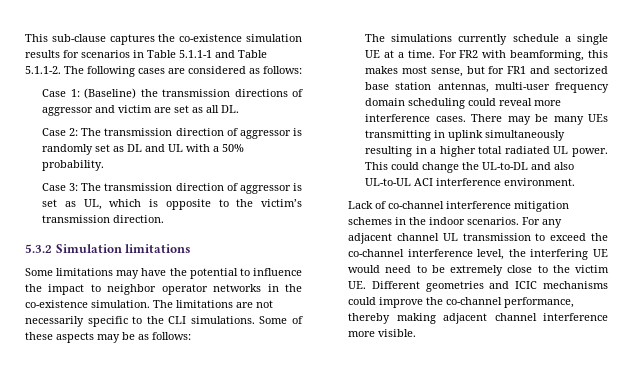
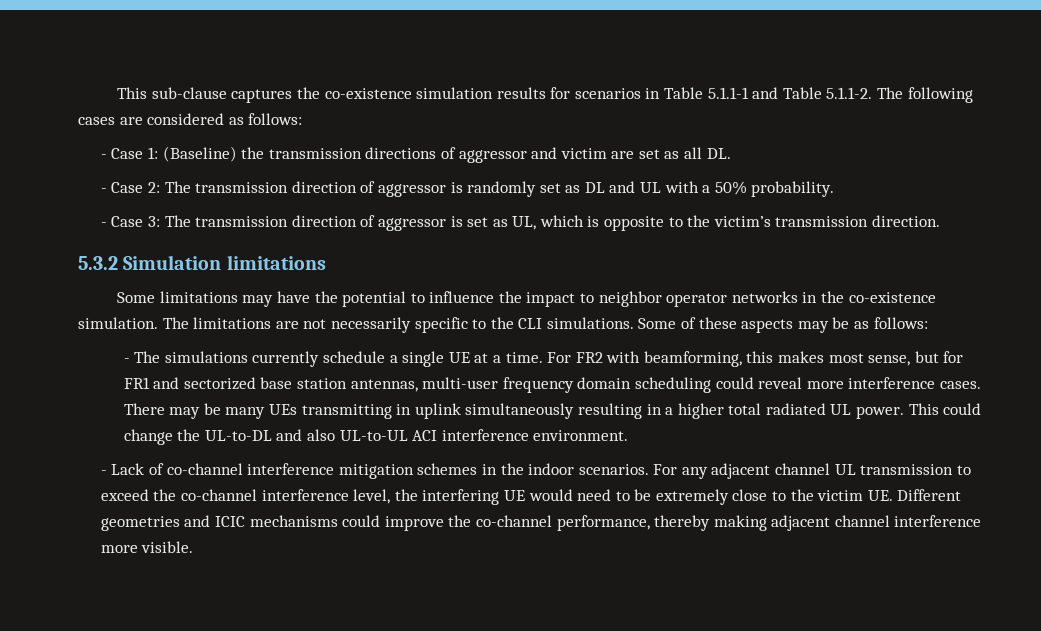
(302, 70) none -> [100,154,107,159] -
(240, 109) none -> [100,188,107,193] -
(105, 165) none -> [100,222,107,227] -
(191, 336) none -> [123,358,130,363] -
(576, 182) none -> [100,470,107,475] -

